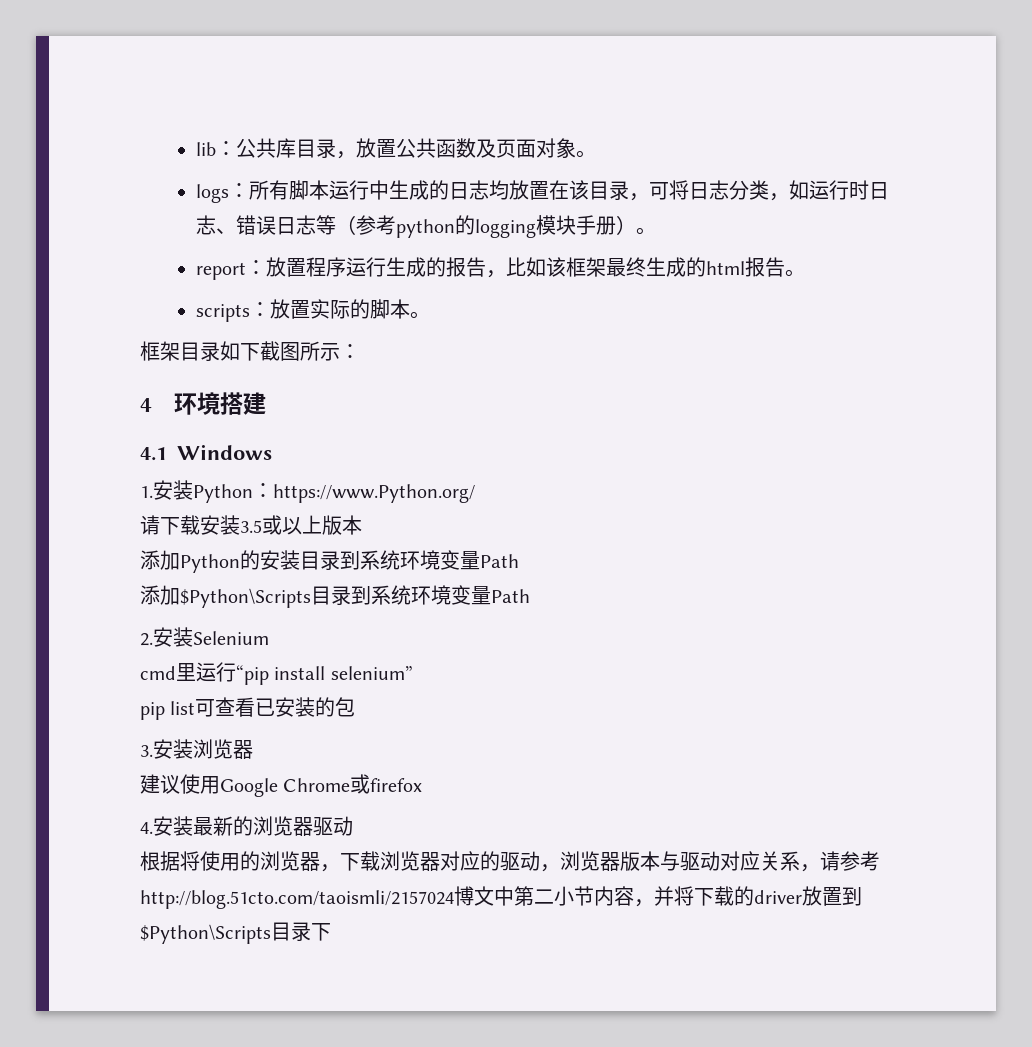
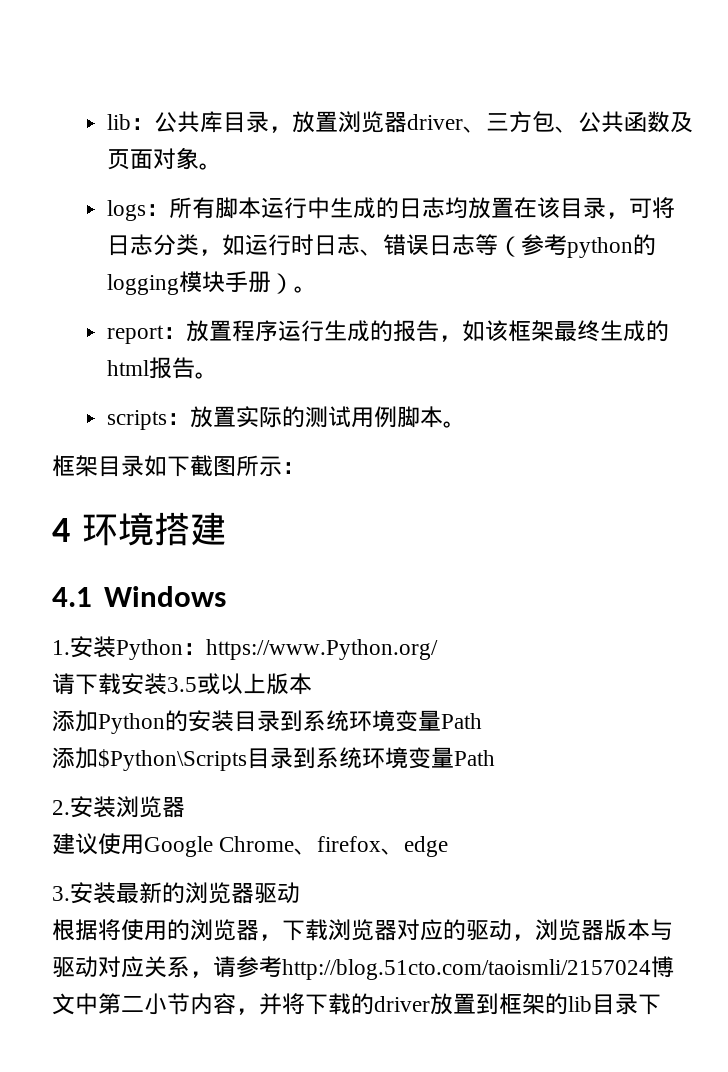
(397, 148) none -> [338,111,579,133] 浏览器driver、三方包、
[506,257,527,276] 比 -> (463, 338) none
(371, 309) none -> [305,406,398,428] 测试用例
[193,631,269,645] [140,662,413,685] [140,697,356,720] [140,739,193,759] Selenium // cmd里运行“pip install selenium” // pip list可查看已安装的包 // 3.安装 -> (116, 807) none
[350,774,371,794] 或 -> [294,848,318,855] 、
[140,822,153,834] // 4. -> [381,836,449,857] [52,886,70,901] 、edge // 3.
[140,924,271,944] $Python\Scripts -> [499,993,592,1015] 框架的lib

